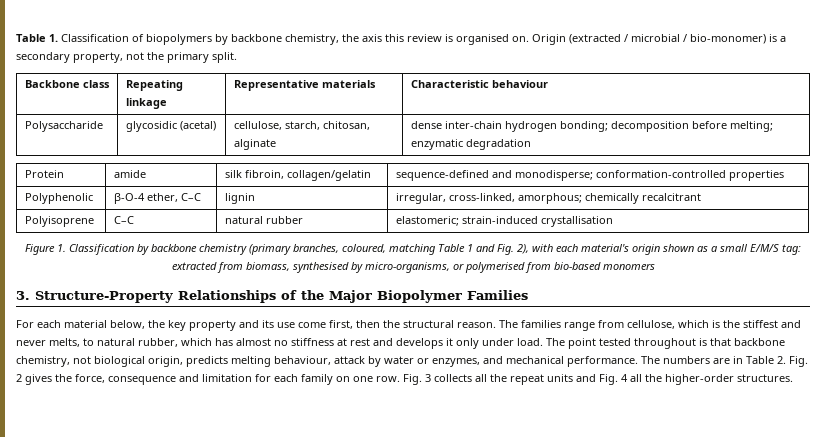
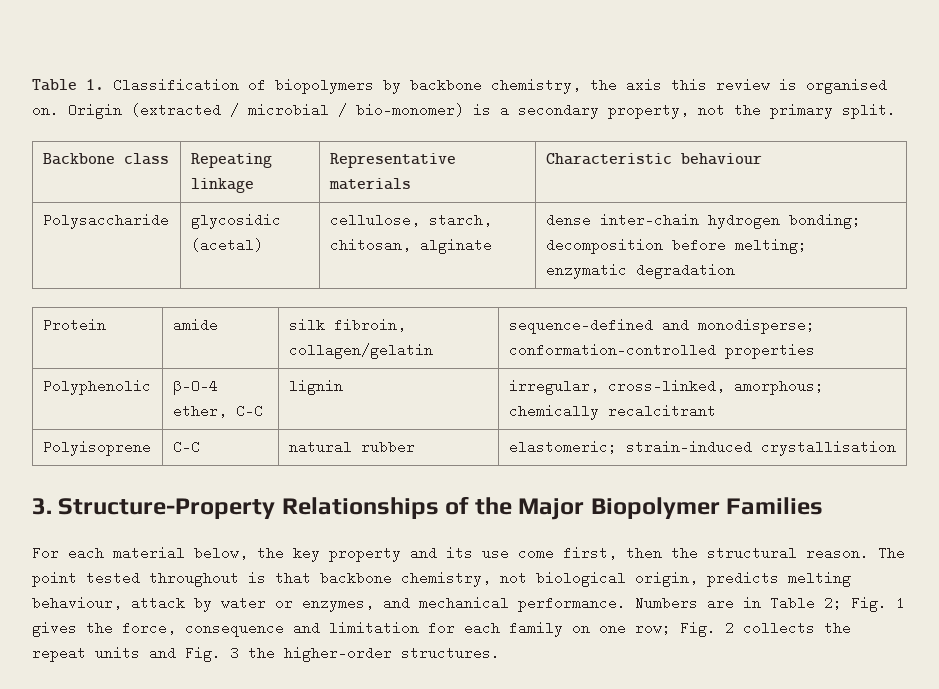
[25,244,801,255] [171,262,655,273] // Figure 1. Classification by backbone chemistry (primary branches, coloured, matching Table 1 and Fig. 2), with each material's origin shown as a small E/M/S tag: extracted from biomass, synthesised by micro-organisms, or polymerised from bio-based monomers -> (896, 448) none
[521,320,801,331] [16,338,565,349] families range from cellulose, which is the stiffest and never melts, to natural rubber, which has almost no stiffness at rest and develops it only under load. The -> (905, 553) none
[641,356,710,364] The numbers -> [635,596,698,610] Numbers
[777,356,808,367] [16,374,22,382] 2. Fig. 2 -> [824,596,905,612] 2; Fig. 1
[376,374,487,385] row. Fig. 3 collects all -> [635,621,815,637] row; Fig. 2 collects
[621,374,642,382] 4 all -> [230,646,239,660] 3

